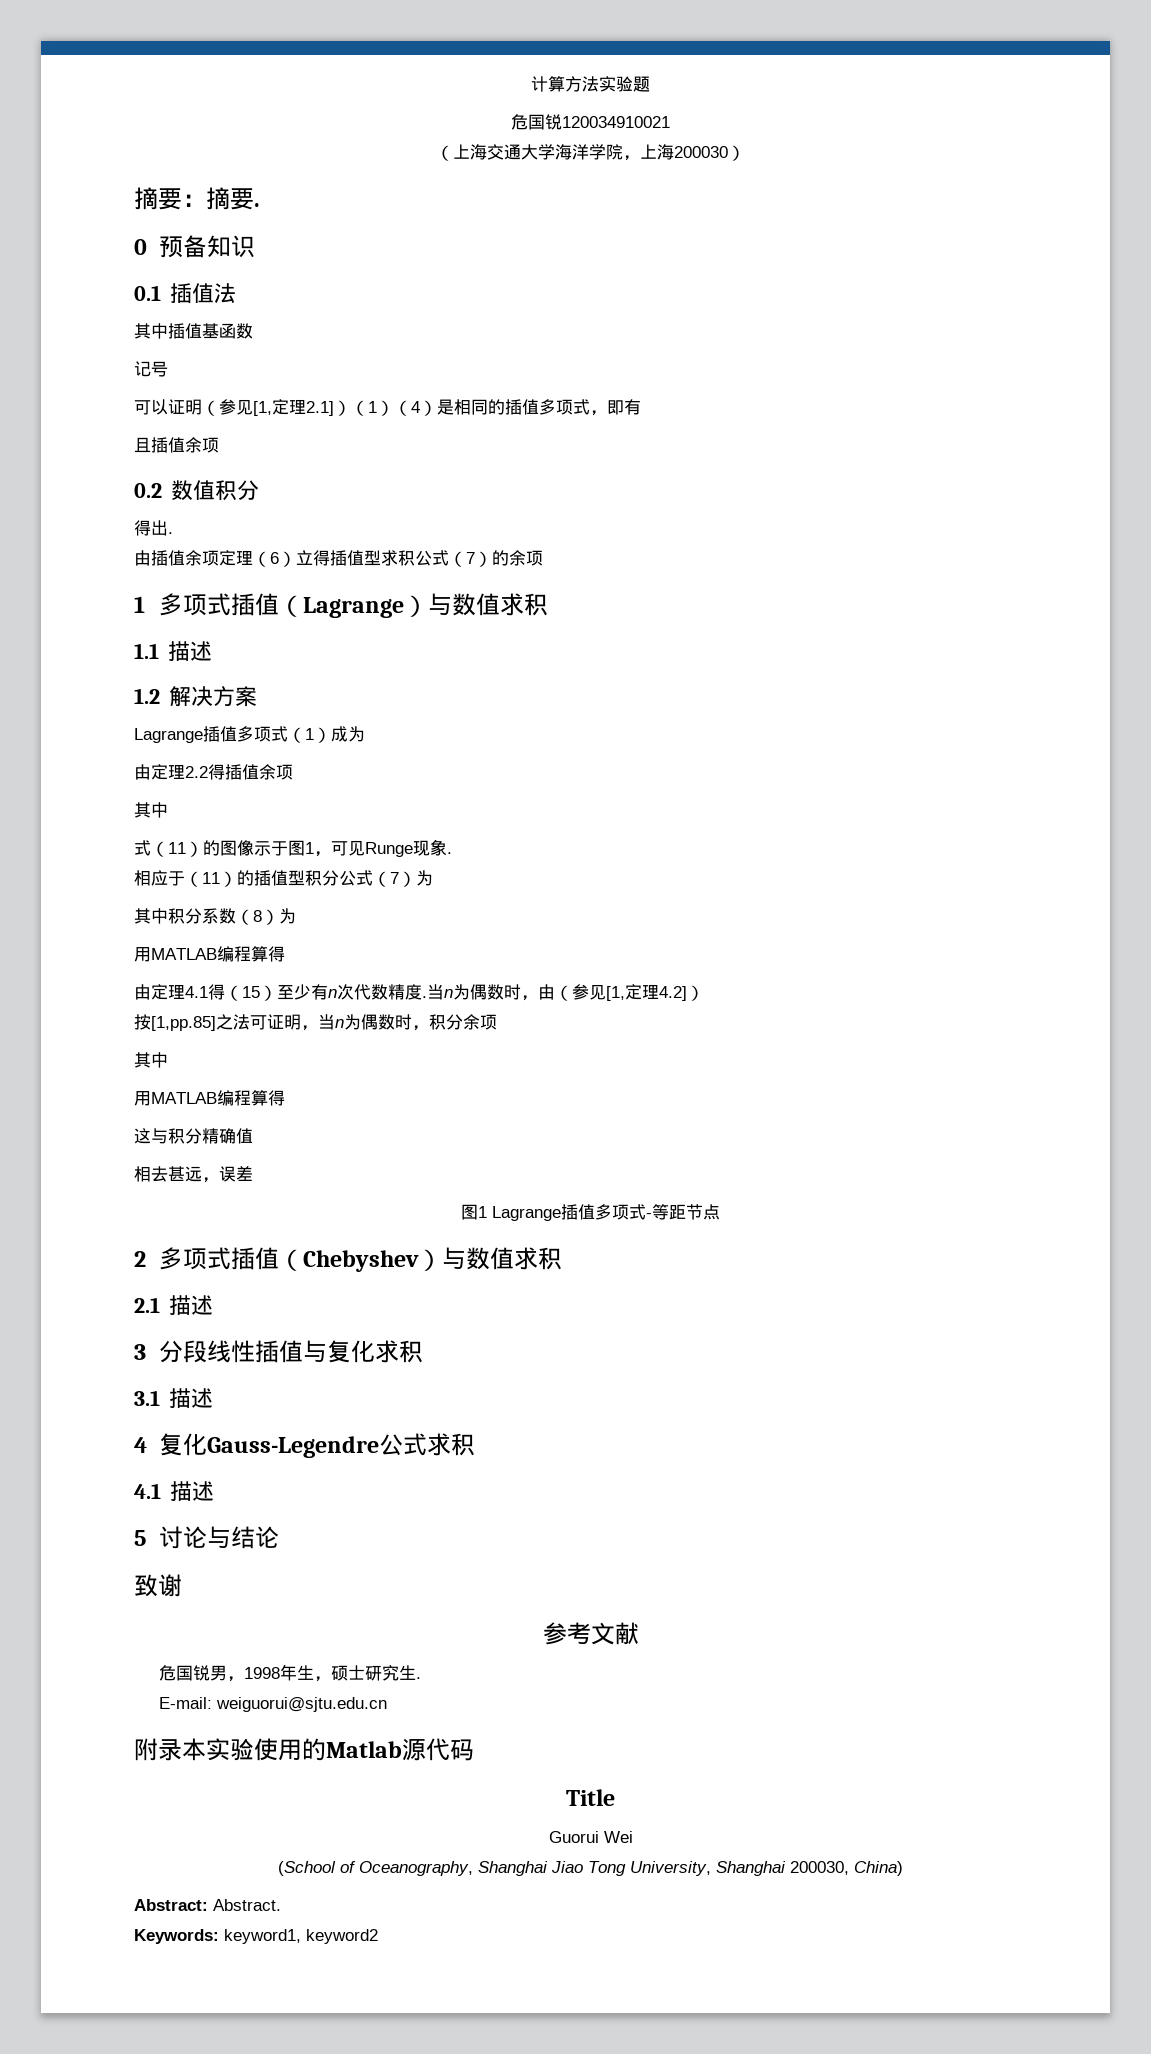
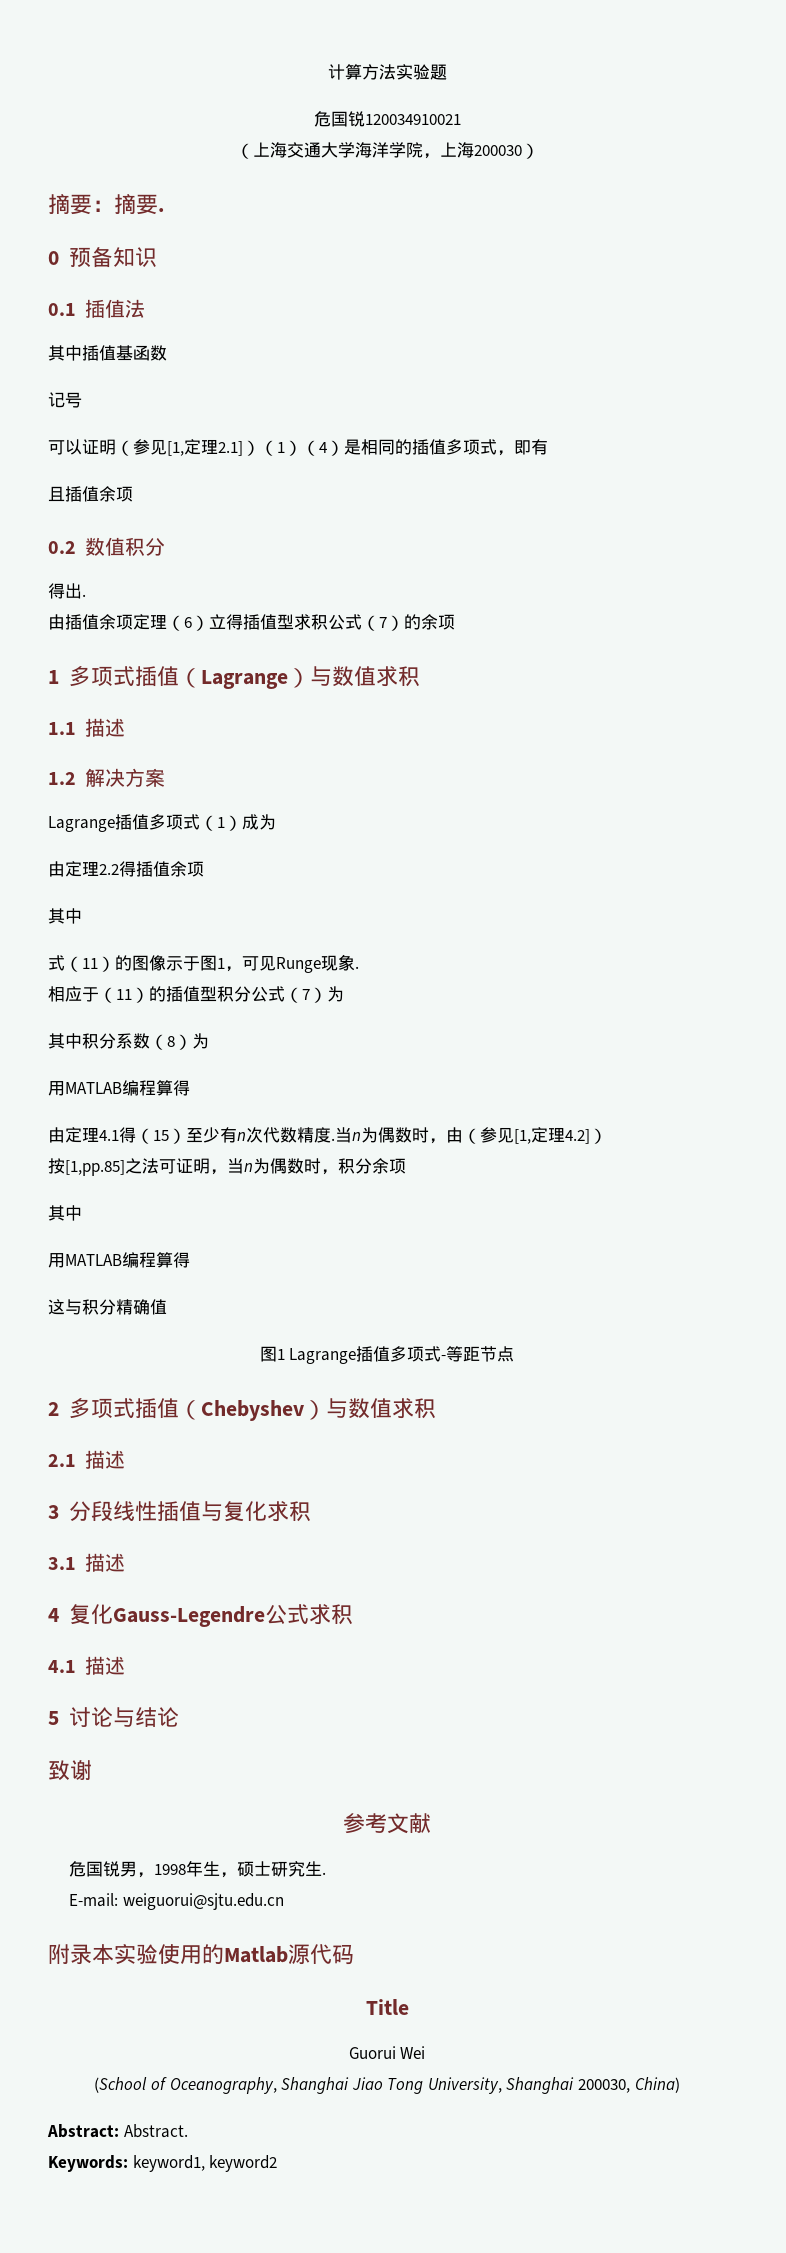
[134,1166,253,1183] // 相去甚远，误差 -> (167, 1307) none

